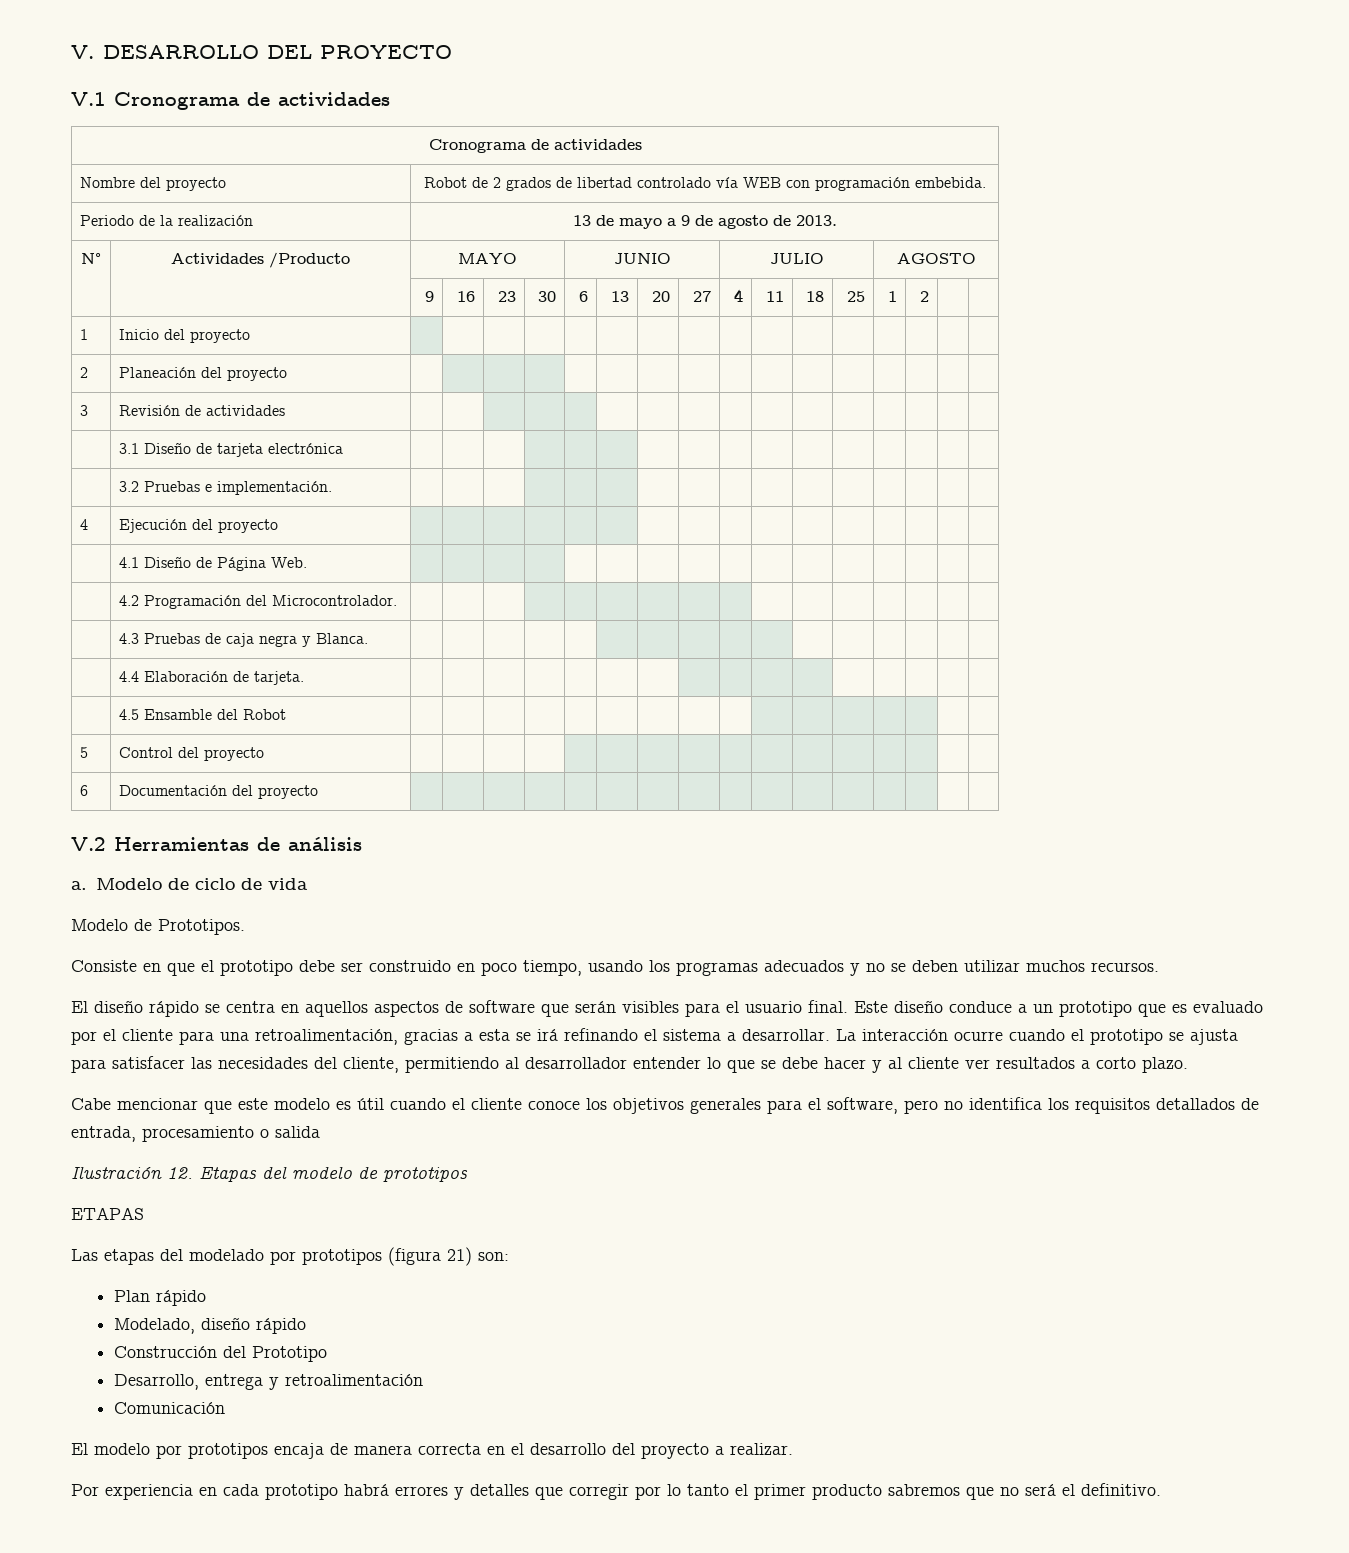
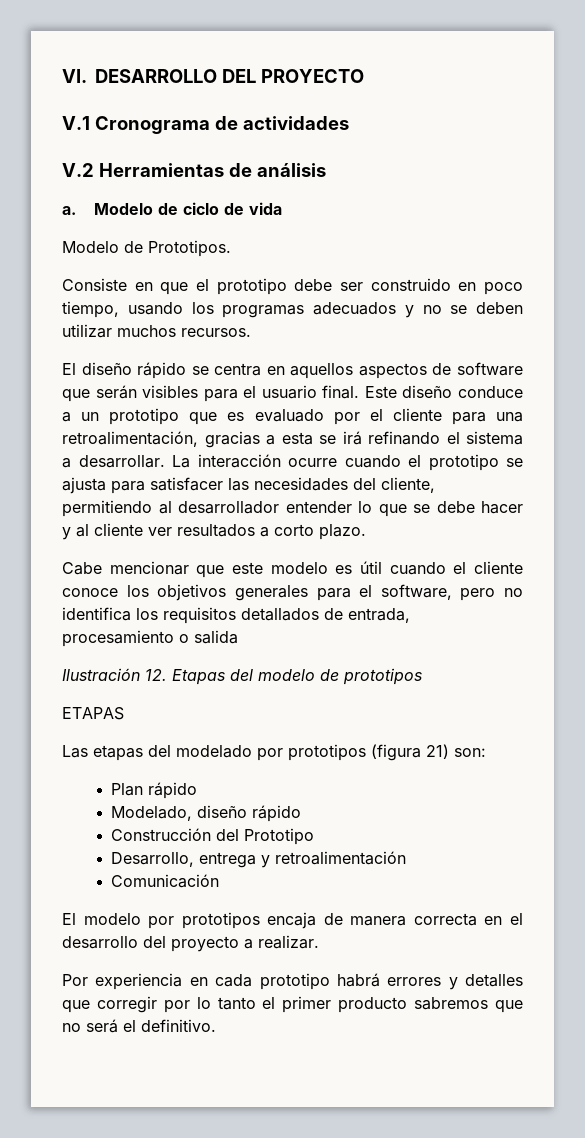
[71,45,94,59] V. -> [62,69,87,83] VI.
[428,139,642,153] [80,177,227,191] [423,177,986,191] [80,215,254,226] [572,215,837,229] [81,253,101,264] [171,252,350,268] [458,253,517,264] [613,253,671,264] [769,253,824,264] [896,253,976,264] [424,291,434,302] [456,291,475,302] [497,291,516,302] [537,291,556,302] [578,291,588,302] [610,291,629,302] [651,291,670,302] [692,291,711,302] [733,289,743,302] [765,291,784,302] [805,291,824,302] [846,291,865,302] [887,291,897,302] [919,291,929,302] [80,329,89,340] [119,329,251,343] [80,367,89,378] [119,367,288,381] [80,405,89,416] [119,405,286,416] [119,442,344,457] [119,481,333,495] [80,519,89,530] [119,519,279,533] [119,556,308,571] [119,595,398,609] [119,633,369,647] [119,671,305,685] [119,709,287,720] [80,747,89,758] [119,747,265,761] [80,785,89,796] [119,785,319,799] // Cronograma de actividades // Nombre del proyecto | Robot de 2 grados de libertad controlado vía WEB con programación embebida. // Periodo de la realización | 13 de mayo a 9 de agosto de 2013. // N° | Actividades /Producto | MAYO | JUNIO | JULIO | AGOSTO // | | 9 | 16 | 23 | 30 | 6 | 13 | 20 | 27 | 4 | 11 | 18 | 25 | 1 | 2 | | // 1 | Inicio del proyecto | | | | | | | | | | | | | | | | // 2 | Planeación del proyecto | | | | | | | | | | | | | | | | // 3 | Revisión de actividades | | | | | | | | | | | | | | | | // | 3.1 Diseño de tarjeta electrónica | | | | | | | | | | | | | | | | // | 3.2 Pruebas e implementación. | | | | | | | | | | | | | | | | // 4 | Ejecución del proyecto | | | | | | | | | | | | | | | | // | 4.1 Diseño de Página Web. | | | | | | | | | | | | | | | | // | 4.2 Programación del Microcontrolador. | | | | | | | | | | | | | | | | // | 4.3 Pruebas de caja negra y Blanca. | | | | | | | | | | | | | | | | // | 4.4 Elaboración de tarjeta. | | | | | | | | | | | | | | | | // | 4.5 Ensamble del Robot | | | | | | | | | | | | | | | | // 5 | Control del proyecto | | | | | | | | | | | | | | | | // 6 | Documentación del proyecto | | | | | | | | | | | | | | | | -> (349, 123) none

